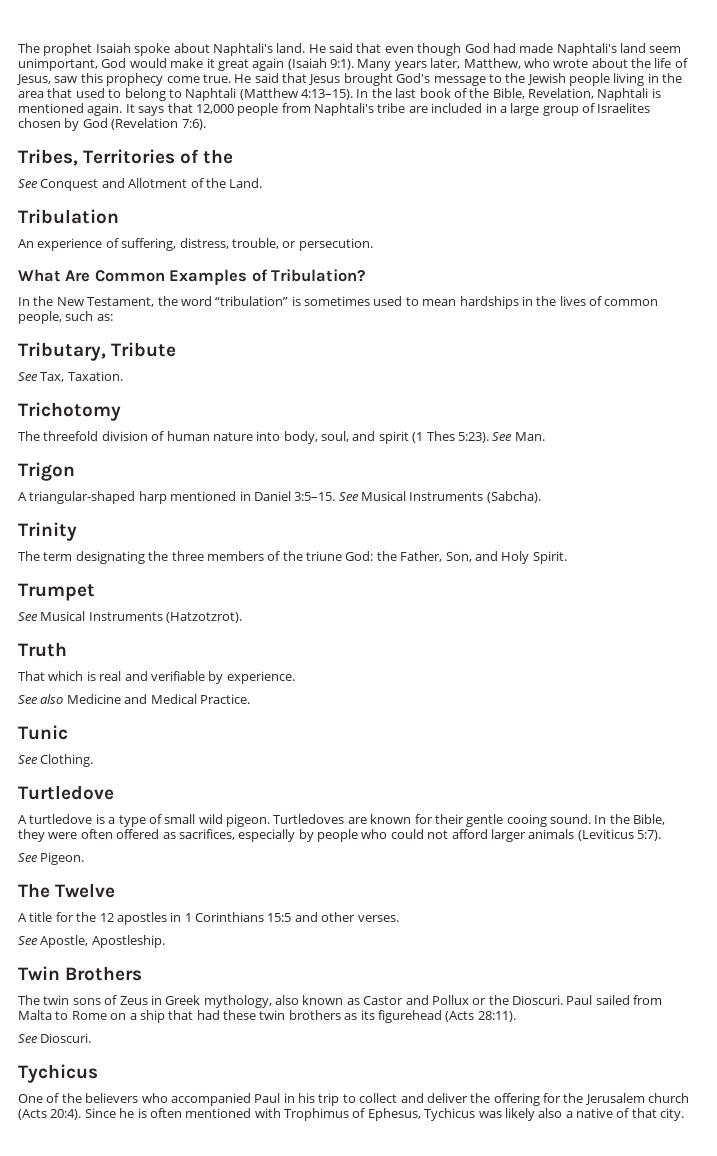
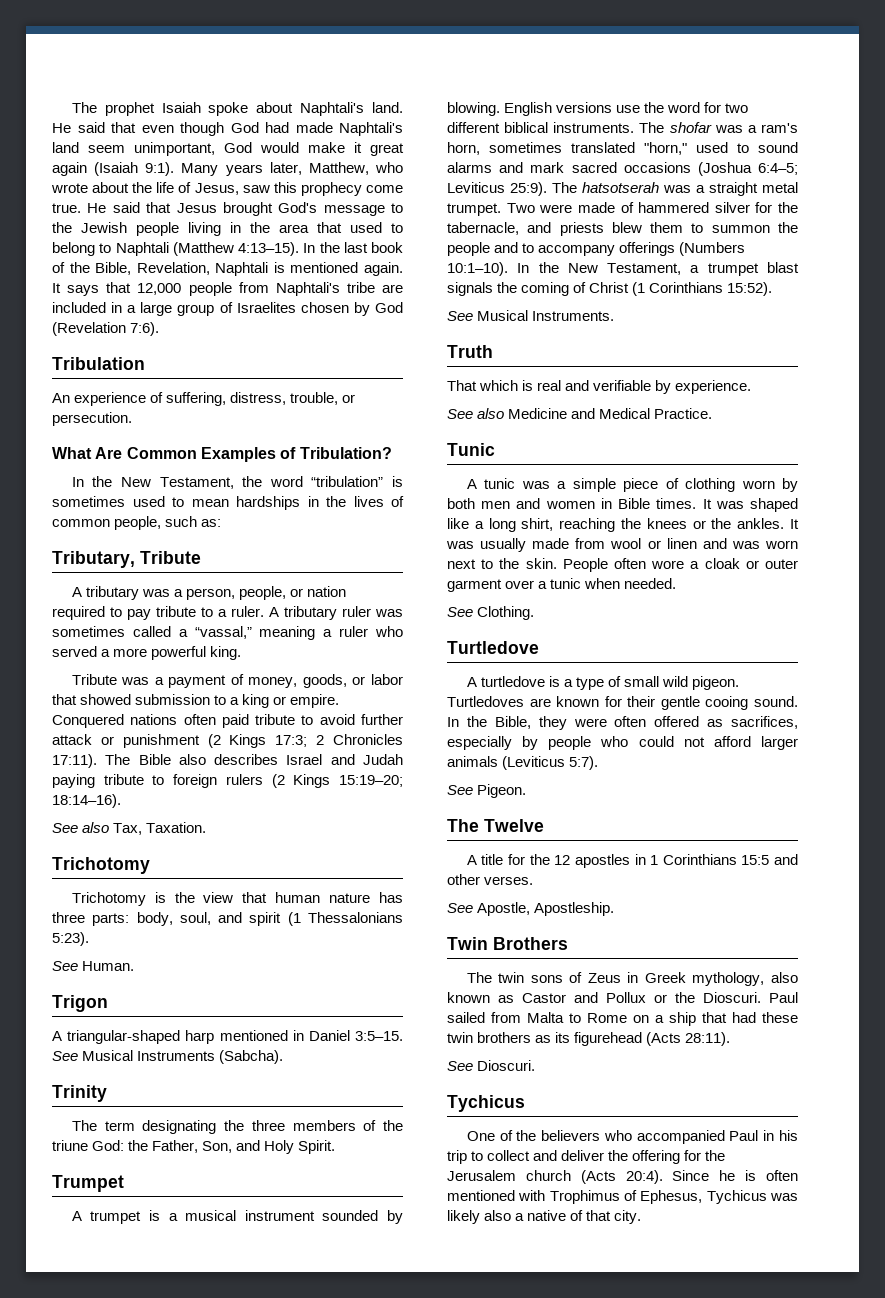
[18,149,234,166] [18,178,263,191] // Tribes, Territories of the // See Conquest and Allotment of the Land. -> (160, 329) none
[18,372,38,381] // See -> [71,586,347,600] [52,606,403,620] [52,626,404,640] [52,646,242,660] [71,674,403,688] [52,694,340,708] [52,714,403,728] [52,734,404,748] [52,754,403,768] [52,774,404,788] [52,794,121,808] [52,822,110,833] // A tributary was a person, people, or nation required to pay tribute to a ruler. A tributary ruler was sometimes called a “vassal,” meaning a ruler who served a more powerful king. // Tribute was a payment of money, goods, or labor that showed submission to a king or empire. Conquered nations often paid tribute to avoid further attack or punishment (2 Kings 17:3; 2 Chronicles 17:11). The Bible also describes Israel and Judah paying tribute to foreign rulers (2 Kings 15:19–20; 18:14–16). // See also
[18,431,281,441] The threefold division of human nature into -> [71,892,403,906] [52,912,130,926] Trichotomy is the view that human nature has three parts:
[426,431,455,441] Thes -> [308,912,403,923] Thessalonians
[492,432,545,441] See Man. -> [52,961,135,971] // See Human.
[18,611,243,623] // See Musical Instruments (Hatzotzrot). -> [71,1210,403,1224] [447,102,749,116] [447,122,798,133] [447,142,798,155] [447,162,798,176] [447,182,798,196] [447,202,798,216] [447,222,798,236] [447,242,746,256] [447,262,799,276] [447,282,773,296] [447,310,615,321] // A trumpet is a musical instrument sounded by blowing. English versions use the word for two different biblical instruments. The shofar was a ram's horn, sometimes translated "horn," used to sound alarms and mark sacred occasions (Joshua 6:4–5; Leviticus 25:9). The hatsotserah was a straight metal trumpet. Two were made of hammered silver for the tabernacle, and priests blew them to summon the people and to accompany offerings (Numbers 10:1–10). In the New Testament, a trumpet blast signals the coming of Christ (1 Corinthians 15:52). // See Musical Instruments.
(68, 732) none -> [466,478,798,492] [447,498,798,512] [447,518,799,532] [446,538,798,552] [447,558,798,572] [447,578,677,592] // A tunic was a simple piece of clothing worn by both men and women in Bible times. It was shaped like a long shirt, reaching the knees or the ankles. It was usually made from wool or linen and was worn next to the skin. People often wore a cloak or outer garment over a tunic when needed.

